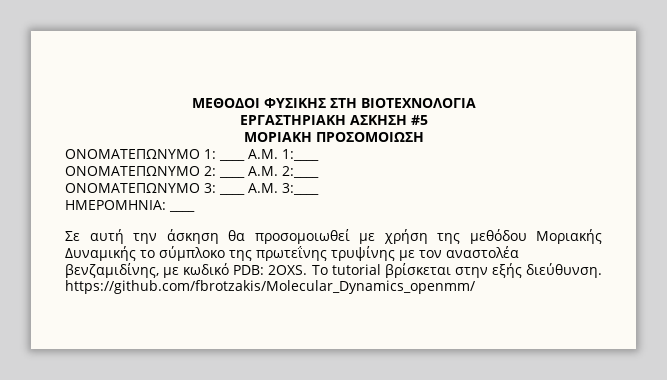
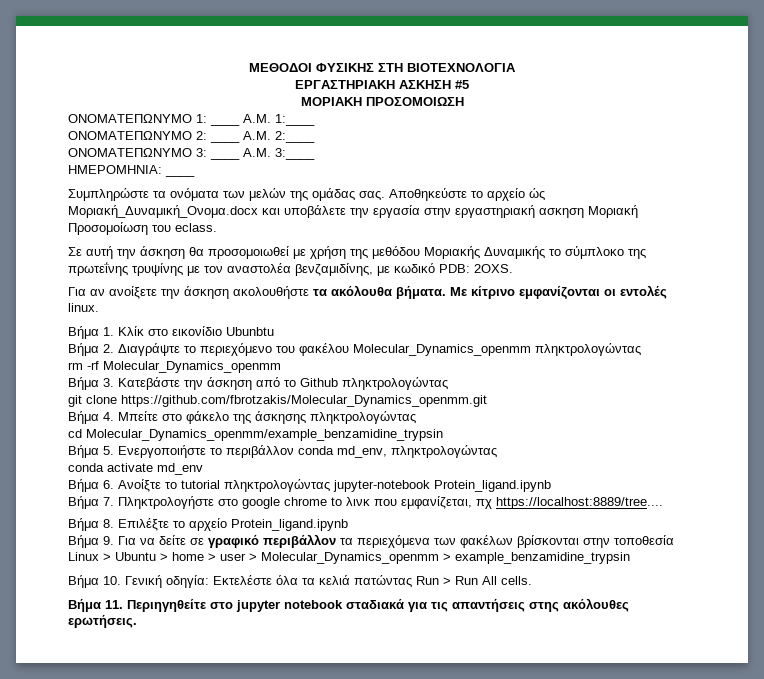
(195, 211) none -> [68,188,545,201] [68,205,638,218] [68,222,217,235] // Συμπληρώστε τα ονόματα των μελών της ομάδας σας. Αποθηκεύστε το αρχείο ώς Μοριακή_Δυναμική_Ονομα.docx και υποβάλετε την εργασία στην εργαστηριακή ασκηση Μοριακή Προσομοίωση του eclass.
[311,263,602,278] [65,280,475,294] Το tutorial βρίσκεται στην εξής διεύθυνση. https://github.com/fbrotzakis/Molecular_Dynamics_openmm/ -> [68,285,667,299] [68,303,99,312] [68,326,274,339] [68,343,641,356] [68,361,281,373] [68,377,448,390] [68,395,487,407] [68,411,416,424] [68,429,443,441] [68,445,497,458] [68,463,203,475] [68,479,551,492] [68,496,663,509] [68,518,348,531] [68,534,674,548] [68,552,630,564] [68,575,532,588] [68,598,629,612] [68,614,137,628] // Για αν ανοίξετε την άσκηση ακολουθήστε τα ακόλουθα βήματα. Mε κίτρινο εμφανίζονται οι εντολές linux. // Bήμα 1. Κλίκ στο εικονίδιο Ubunbtu // Bήμα 2. Διαγράψτε το περιεχόμενο του φακέλου Molecular_Dynamics_openmm πληκτρολογώντας // rm -rf Molecular_Dynamics_openmm // Bήμα 3. Κατεβάστε την άσκηση από το Github πληκτρολογώντας // git clone https://github.com/fbrotzakis/Molecular_Dynamics_openmm.git // Βήμα 4. Μπείτε στο φάκελο της άσκησης πληκτρολογώντας // cd Molecular_Dynamics_openmm/example_benzamidine_trypsin // Βήμα 5. Ενεργοποιήστε το περιβάλλον conda md_env, πληκτρολογώντας // conda activate md_env // Bήμα 6. Ανοίξτε το tutorial πληκτρολογώντας jupyter-notebook Protein_ligand.ipynb // Βήμα 7. Πληκτρολογήστε στο google chrome to λινκ που εμφανίζεται, πχ https://localhost:8889/tree.... // Bήμα 8. Επιλέξτε το αρχείο Protein_ligand.ipynb // Βήμα 9. Για να δείτε σε γραφικό περιβάλλον τα περιεχόμενα των φακέλων βρίσκονται στην τοποθεσία Linux > Ubuntu > home > user > Molecular_Dynamics_openmm > example_benzamidine_trypsin // Βήμα 10. Γενική οδηγία: Εκτελέστε όλα τα κελιά πατώντας Run > Run Αll cells. // Bήμα 11. Περιηγηθείτε στο jupyter notebook σταδιακά για τις απαντήσεις στης ακόλουθες ερωτήσεις.

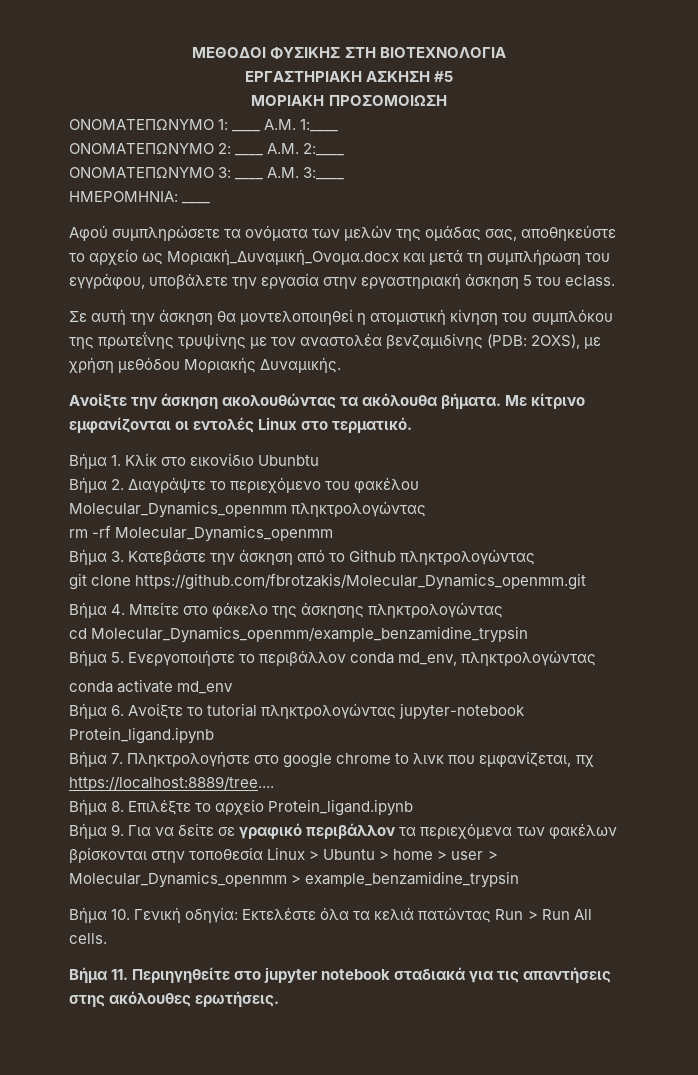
[68,188,149,201] Συμπληρώστε -> [69,225,221,242] Αφού συμπληρώσετε
[359,188,545,201] σας. Αποθηκεύστε το αρχείο ώς -> [485,225,617,242] [69,249,164,265] σας, αποθηκεύστε το αρχείο ως
(280, 211) none -> [429,249,611,266] [69,273,145,289] μετά τη συμπλήρωση του εγγράφου,
[539,205,638,218] [68,222,148,235] ασκηση Μοριακή Προσομοίωση -> [465,273,533,290] άσκηση 5
[208,246,624,259] προσομοιωθεί με χρήση της μεθόδου Μοριακής Δυναμικής το σύμπλοκο -> [240,309,613,326] μοντελοποιηθεί η ατομιστική κίνηση του συμπλόκου
[295,263,513,276] [68,286,309,299] βενζαμιδίνης, με κωδικό PDB: 2OXS. // Για αν ανοίξετε την άσκηση ακολουθήστε -> [386,333,602,350] [69,357,342,374] [69,393,337,410] βενζαμιδίνης (PDB: 2OXS), με χρήση μεθόδου Μοριακής Δυναμικής. // Aνοίξτε την άσκηση ακολουθώντας
[68,303,99,312] linux. -> [258,417,413,434] Linux στο τερματικό.

